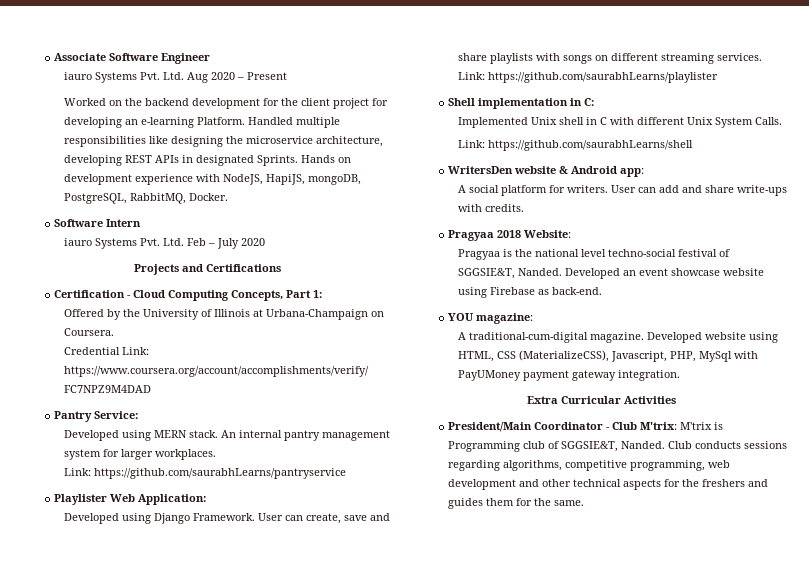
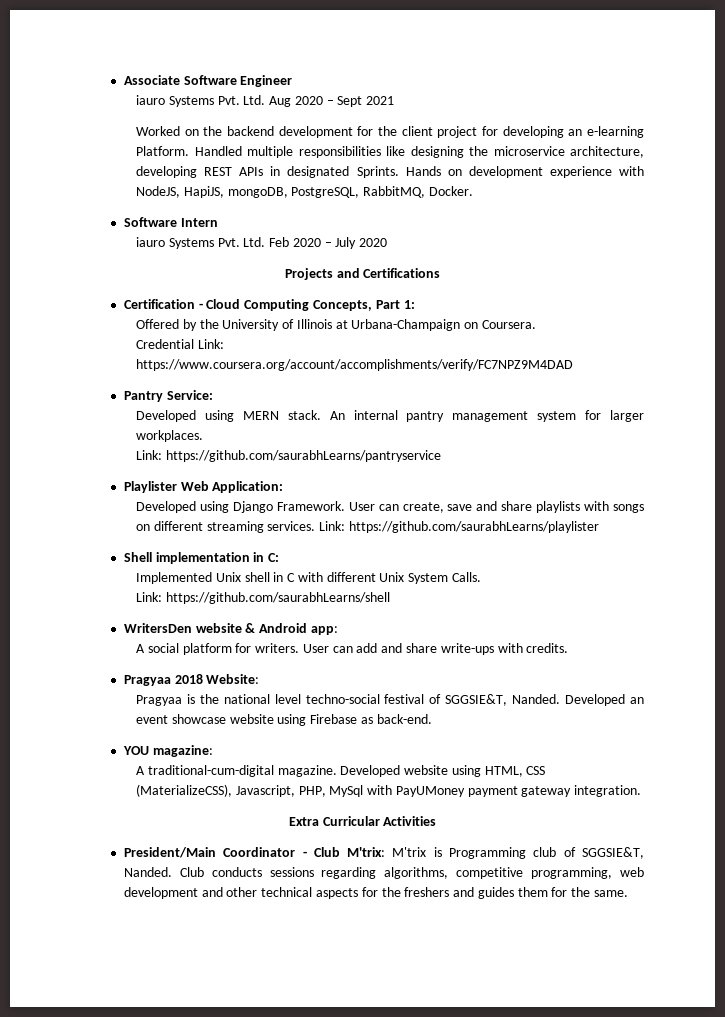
[246,72,287,80] Present -> [337,96,395,107] Sept 2021
(206, 242) none -> [292,238,321,247] 2020

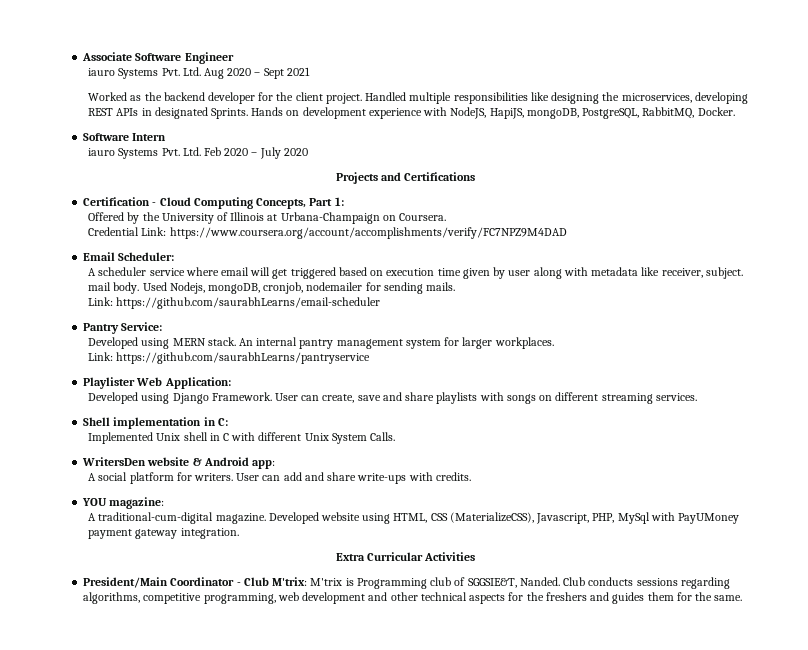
[184,129,199,136] on -> [130,95,142,101] as
[278,126,353,138] development -> [208,92,256,104] developer
[437,126,645,138] [136,146,190,156] project for developing an e-learning Platform. -> [325,93,362,104] project.
[493,146,644,158] microservice architecture, -> [621,93,692,103] microservices,
(574, 365) none -> [83,252,175,261] [88,267,743,279] [88,282,456,294] [88,297,381,309] // Email Scheduler: // A scheduler service where email will get triggered based on execution time given by user along with metadata like receiver, subject. mail body. Used Nodejs, mongoDB, cronjob, nodemailer for sending mails. // Link: https://github.com/saurabhLearns/email-scheduler
[319,521,599,533] Link: https://github.com/saurabhLearns/playlister -> (697, 397) none
[136,592,390,604] // Link: https://github.com/saurabhLearns/shell -> (396, 436) none
[123,674,260,686] [136,694,644,706] [136,714,432,726] // Pragyaa 2018 Website: // Pragyaa is the national level techno-social festival of SGGSIE&T, Nanded. Developed an event showcase website using Firebase as back-end. -> (471, 476) none

